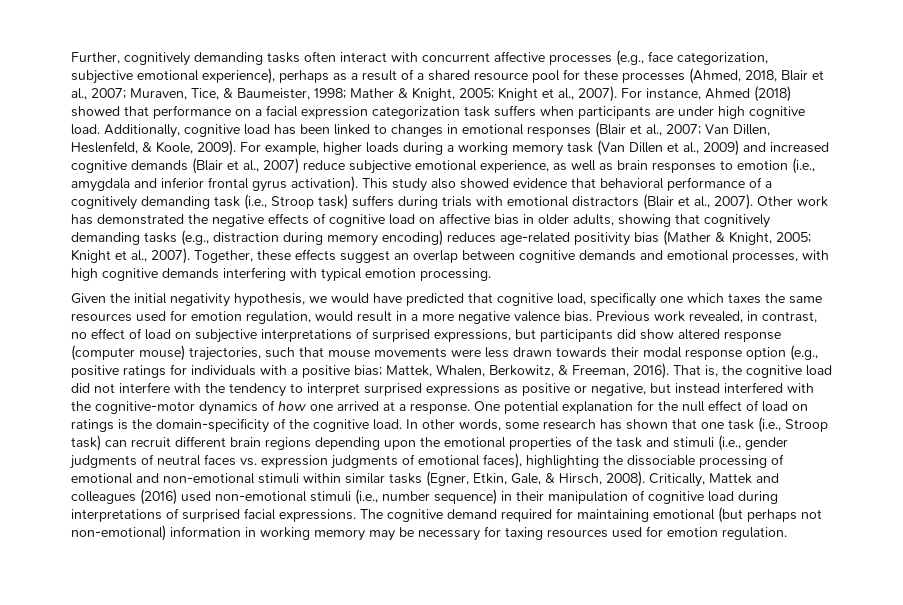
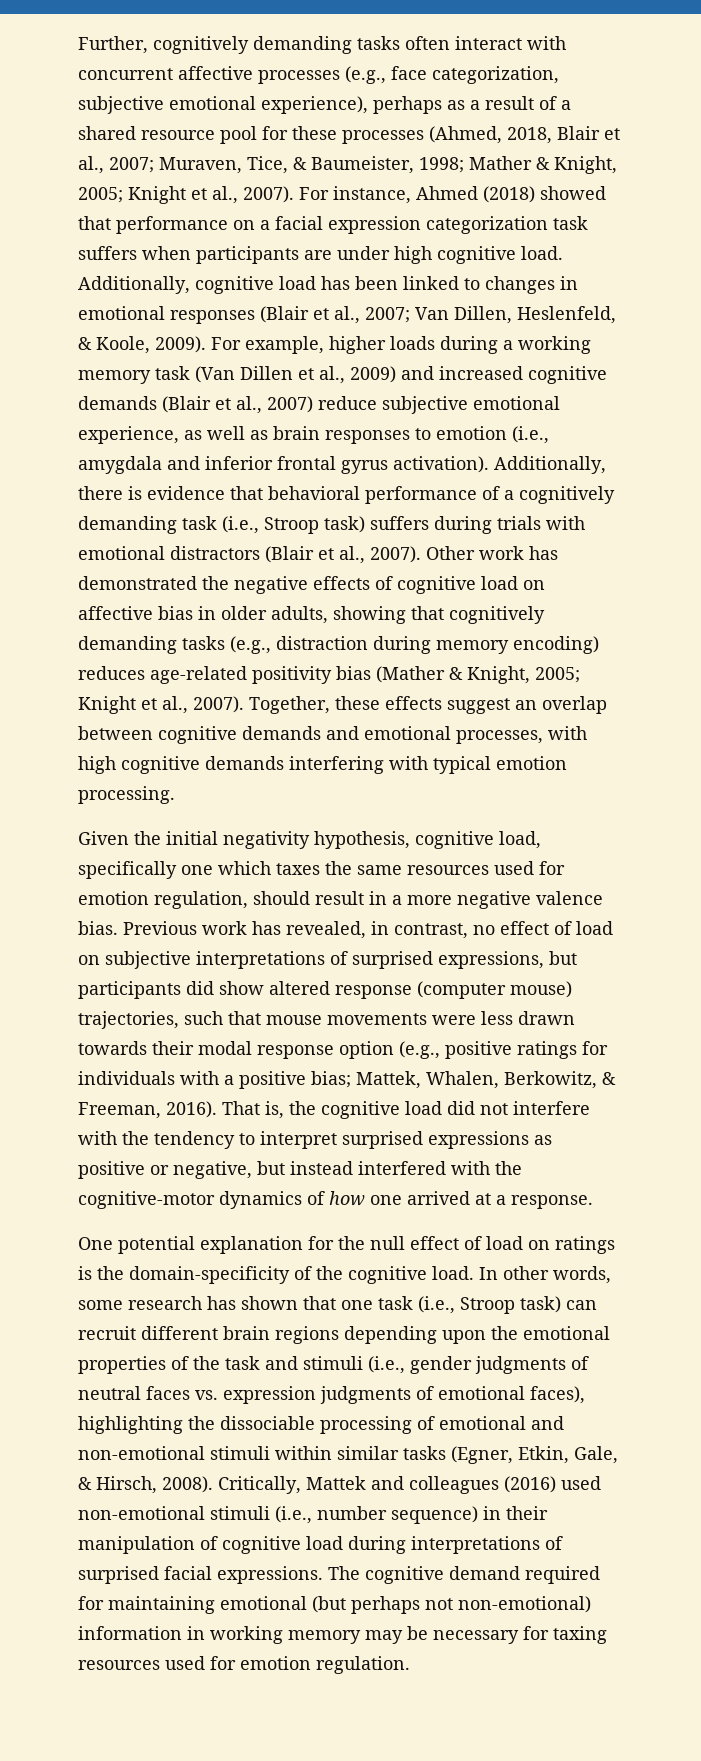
[362,178,509,192] This study also showed -> [494,456,606,474] [78,486,142,500] Additionally, there is
[309,293,493,306] we would have predicted that -> (410, 840) none
[315,311,353,322] would -> [253,891,310,905] should
(685, 316) none -> [252,921,281,935] has
(470, 408) none -> (593, 1202) //

